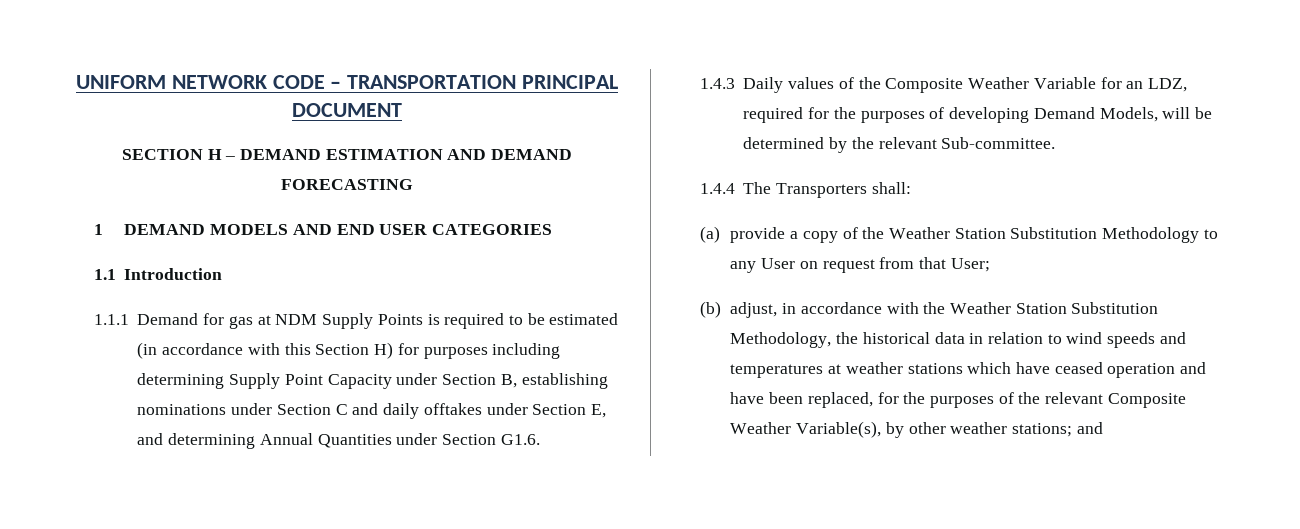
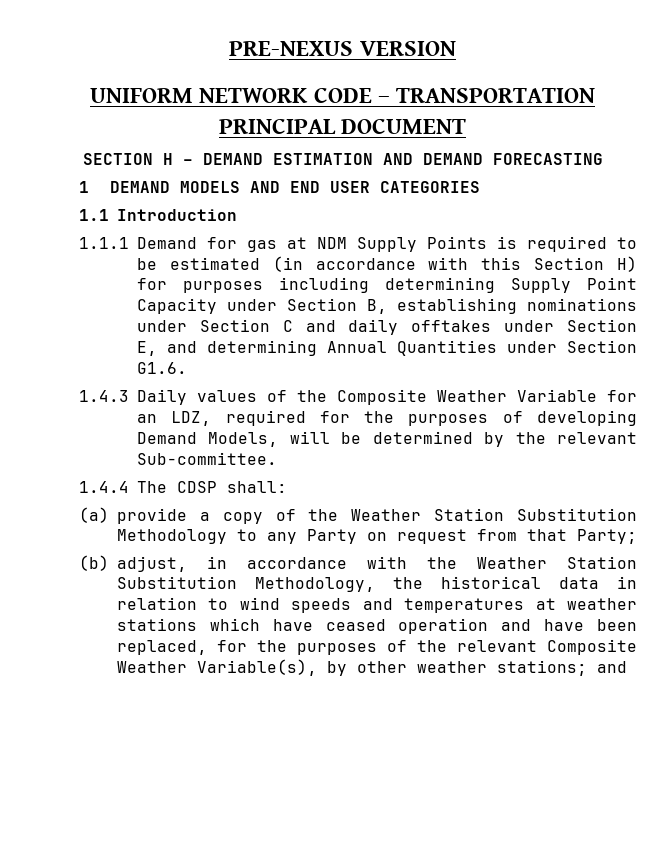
(75, 82) none -> [229,41,456,56] PRE-NEXUS VERSION //
[776,183,868,198] Transporters -> [176,481,217,493] CDSP
[761,258,796,269] User -> [306,529,357,544] Party
[950,258,990,272] User; -> [576,529,637,544] Party;

